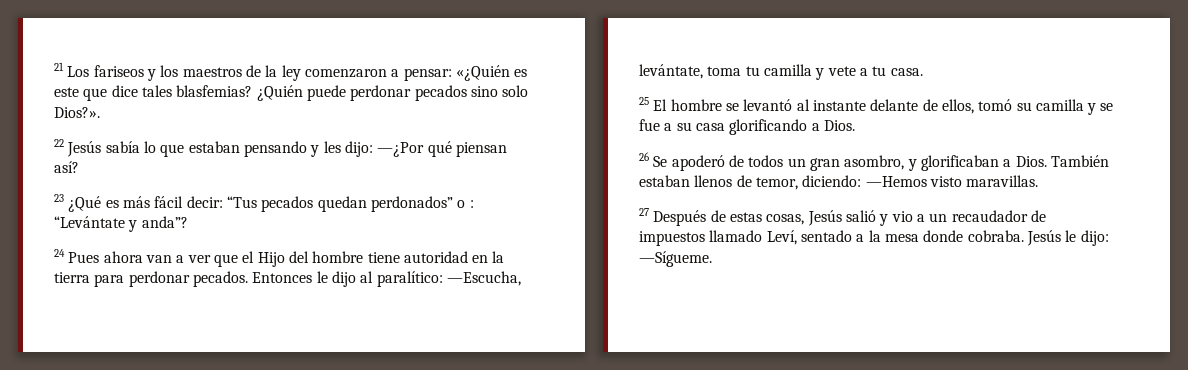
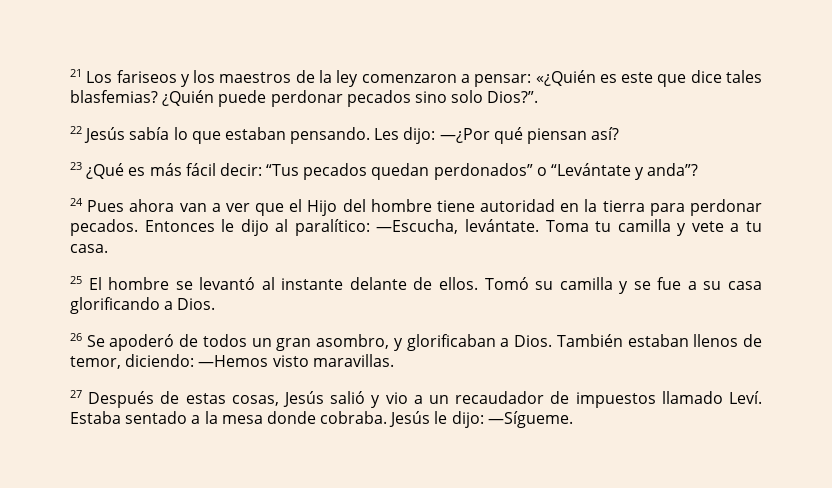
[54,107,100,118] Dios?». -> [487,91,539,103] Dios?”.
[243,141,341,157] pensando y les -> [290,127,400,144] pensando. Les
[469,200,474,208] : -> (547, 171) none
[639,64,742,79] levántate, toma -> [465,219,589,232] levántate. Toma
[941,99,1013,114] ellos, tomó -> [439,277,529,290] ellos. Tomó
[766,230,797,245] Leví, -> [729,391,762,404] [70,411,121,424] Leví. Estaba

